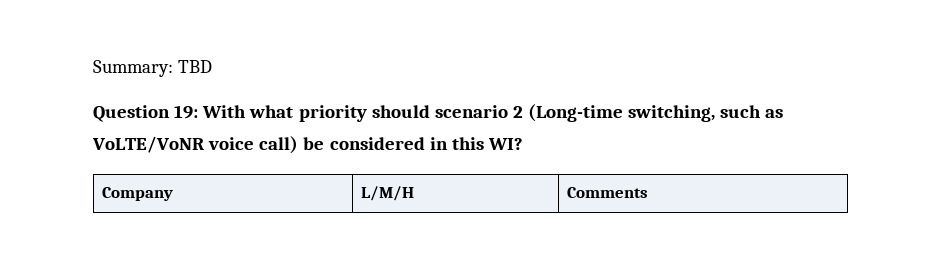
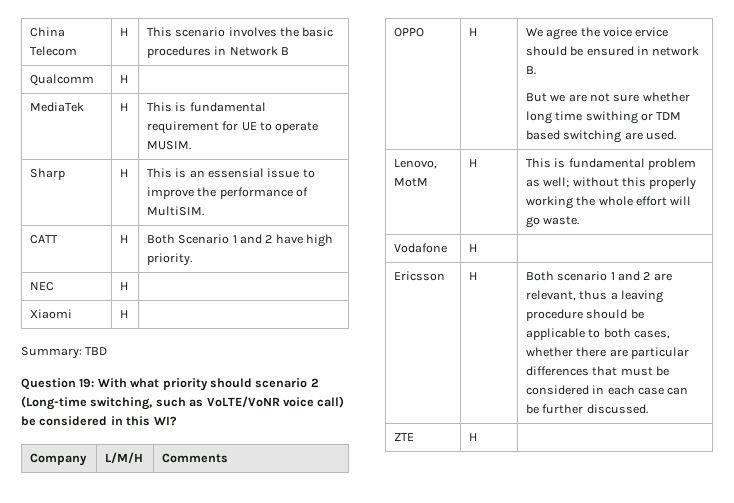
(93, 68) none -> [29,27,65,37] [29,46,77,56] [119,28,128,36] [146,27,334,37] [146,46,290,58] [29,74,94,86] [119,75,128,83] [29,102,84,112] [119,103,128,111] [146,102,266,112] [146,121,319,134] [146,141,191,150] [29,168,65,180] [119,169,128,177] [146,168,315,178] [146,187,309,199] [146,206,204,216] [29,235,58,244] [119,235,128,243] [146,234,334,247] [146,253,192,266] [29,282,54,291] [119,282,128,290] [29,309,72,319] [119,310,128,318] China Telecom | H | This scenario involves the basic procedures in Network B // Qualcomm | H | // MediaTek | H | This is fundamental requirement for UE to operate MUSIM. // Sharp | H | This is an essensial issue to improve the performance of MultiSIM. // CATT | H | Both Scenario 1 and 2 have high priority. // NEC | H | // Xiaomi | H | //
(648, 192) none -> [393,28,424,37] [468,28,477,36] [525,27,669,40] [525,46,700,56] [525,66,536,75] [525,92,690,102] [525,111,682,124] [525,130,677,143] [393,159,437,169] [393,178,428,187] [468,159,477,167] [525,158,697,170] [525,177,697,190] [525,196,692,209] [525,216,580,228] [393,243,447,253] [468,244,477,252] [393,271,445,281] [468,272,477,280] [525,271,672,281] [525,290,664,303] [525,309,644,321] [525,328,671,340] [525,347,690,359] [525,366,670,376] [525,385,689,395] [525,404,648,414] [393,433,414,441] [468,433,477,441] // OPPO | H | We agree the voice ervice should be ensured in network B. // But we are not sure whether long time swithing or TDM based switching are used. // Lenovo, MotM | H | This is fundamental problem as well; without this properly working the whole effort will go waste. // Vodafone | H | // Ericsson | H | Both scenario 1 and 2 are relevant, thus a leaving procedure should be applicable to both cases, whether there are particular differences that must be considered in each case can be further discussed. // ZTE | H |

